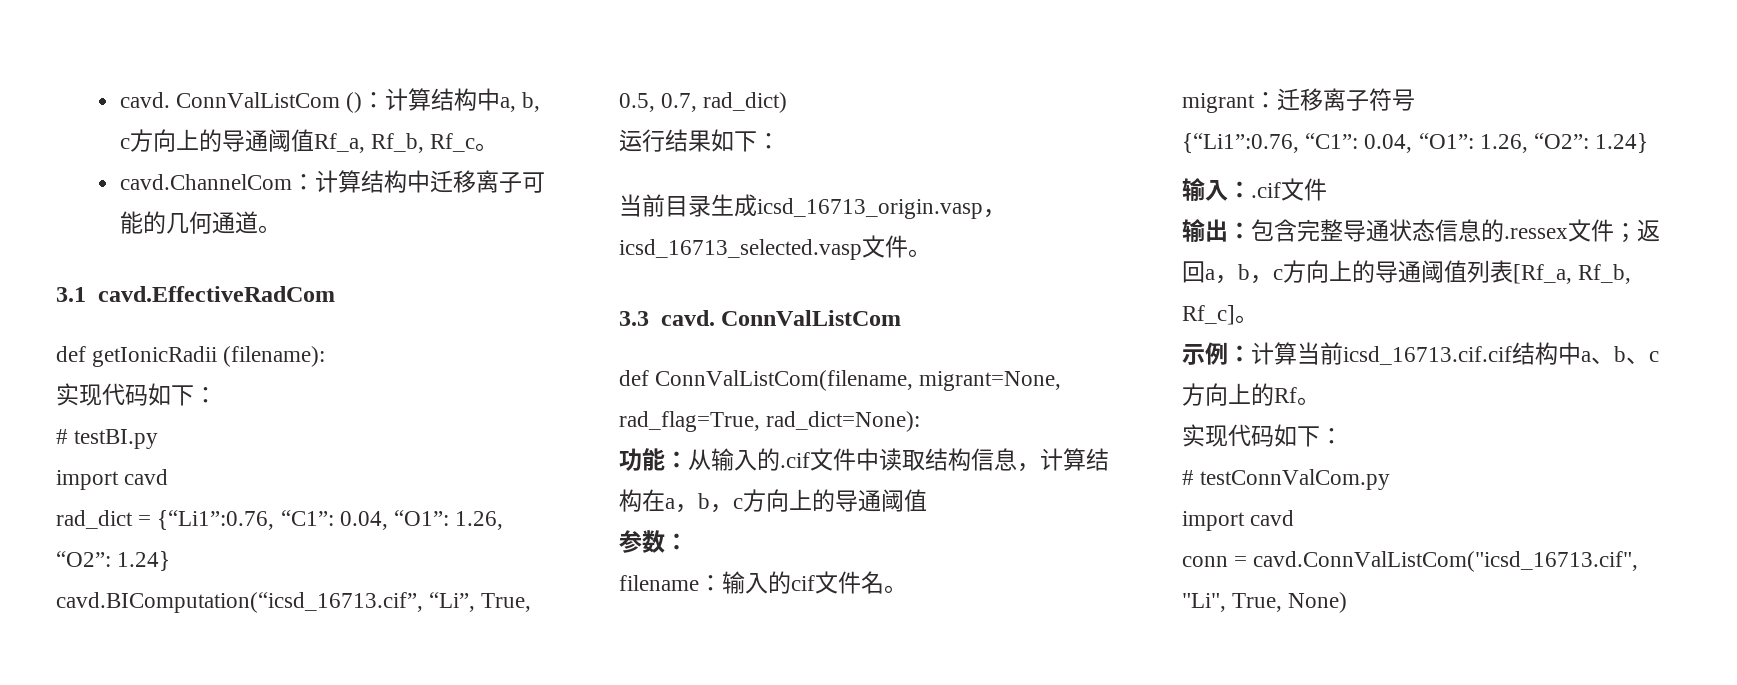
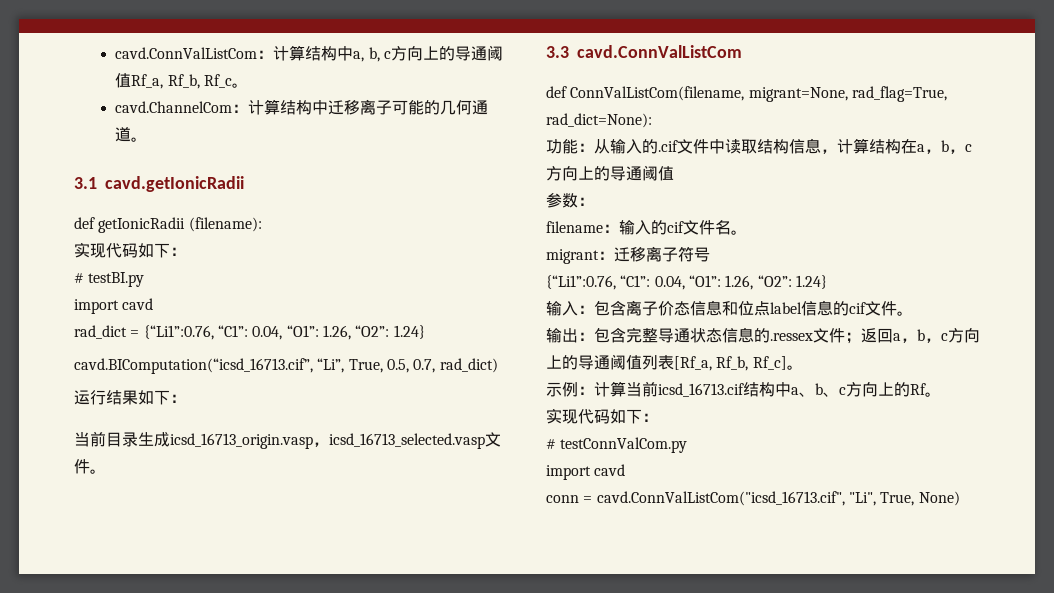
[119,92,363,113] cavd. ConnValListCom () -> [115,47,258,59] cavd.ConnValListCom
[97,286,335,302] cavd.EffectiveRadCom -> [105,176,244,192] cavd.getIonicRadii
[660,310,901,326] cavd. ConnValListCom -> [577,45,742,58] cavd.ConnValListCom
[1251,178,1327,201] .cif文件 -> [594,300,913,316] 包含离子价态信息和位点label信息的cif文件。
[1343,346,1512,365] icsd_16713.cif.cif -> [658,383,744,397] icsd_16713.cif

